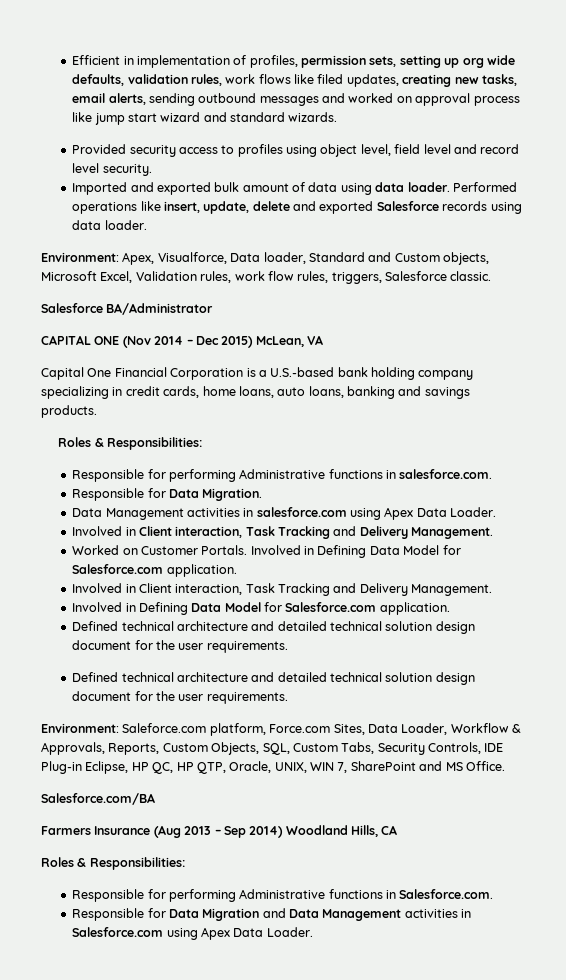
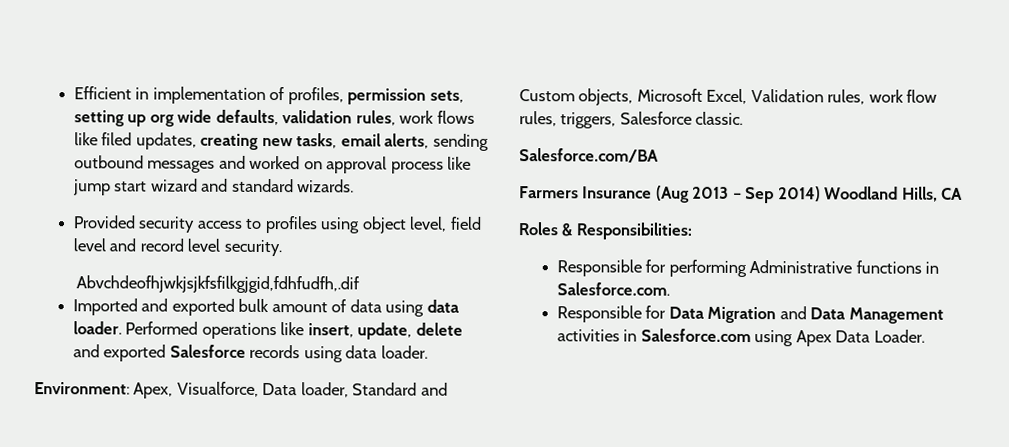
(152, 170) none -> [75,275,360,294] // Abvchdeofhjwkjsjkfsfilkgjgid,fdhfudfh,.dif
[41,303,214,315] [41,335,323,348] [41,367,474,380] [41,386,470,399] [41,405,97,418] [58,437,203,450] [72,469,493,482] [72,488,263,501] [72,507,497,520] [72,526,494,539] [72,545,461,558] [72,564,237,577] [72,583,493,596] [72,602,450,615] [72,621,475,634] [72,640,288,653] [72,672,475,685] [72,691,288,704] [41,723,521,736] [41,742,504,755] [41,761,505,774] // Salesforce BA/Administrator // CAPITAL ONE (Nov 2014 – Dec 2015) McLean, VA // Capital One Financial Corporation is a U.S.-based bank holding company specializing in credit cards, home loans, auto loans, banking and savings products. // Roles & Responsibilities: // Responsible for performing Administrative functions in salesforce.com. // Responsible for Data Migration. // Data Management activities in salesforce.com using Apex Data Loader. // Involved in Client interaction, Task Tracking and Delivery Management. // Worked on Customer Portals. Involved in Defining Data Model for Salesforce.com application. // Involved in Client interaction, Task Tracking and Delivery Management. // Involved in Defining Data Model for Salesforce.com application. // Defined technical architecture and detailed technical solution design document for the user requirements. // Defined technical architecture and detailed technical solution design document for the user requirements. // Environment: Saleforce.com platform, Force.com Sites, Data Loader, Workflow & Approvals, Reports, Custom Objects, SQL, Custom Tabs, Security Controls, IDE Plug-in Eclipse, HP QC, HP QTP, Oracle, UNIX, WIN 7, SharePoint and MS Office. -> (744, 118) none

